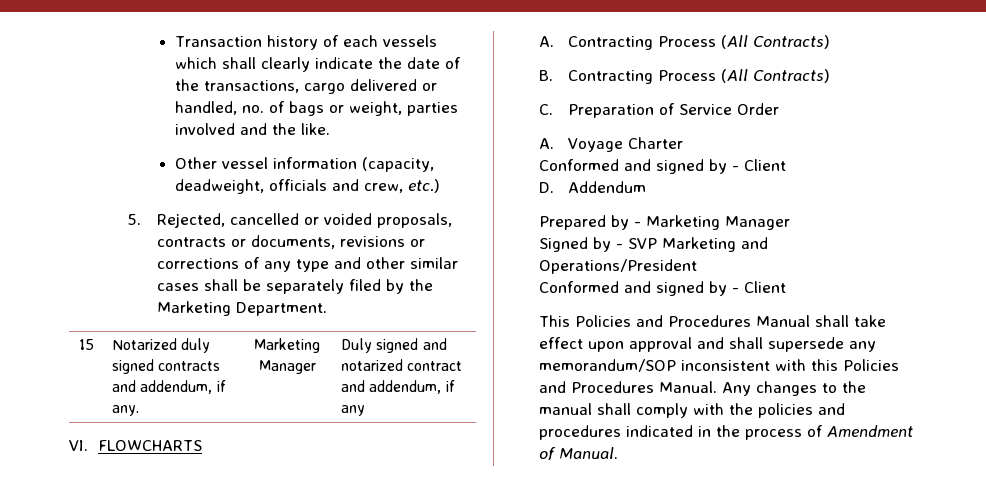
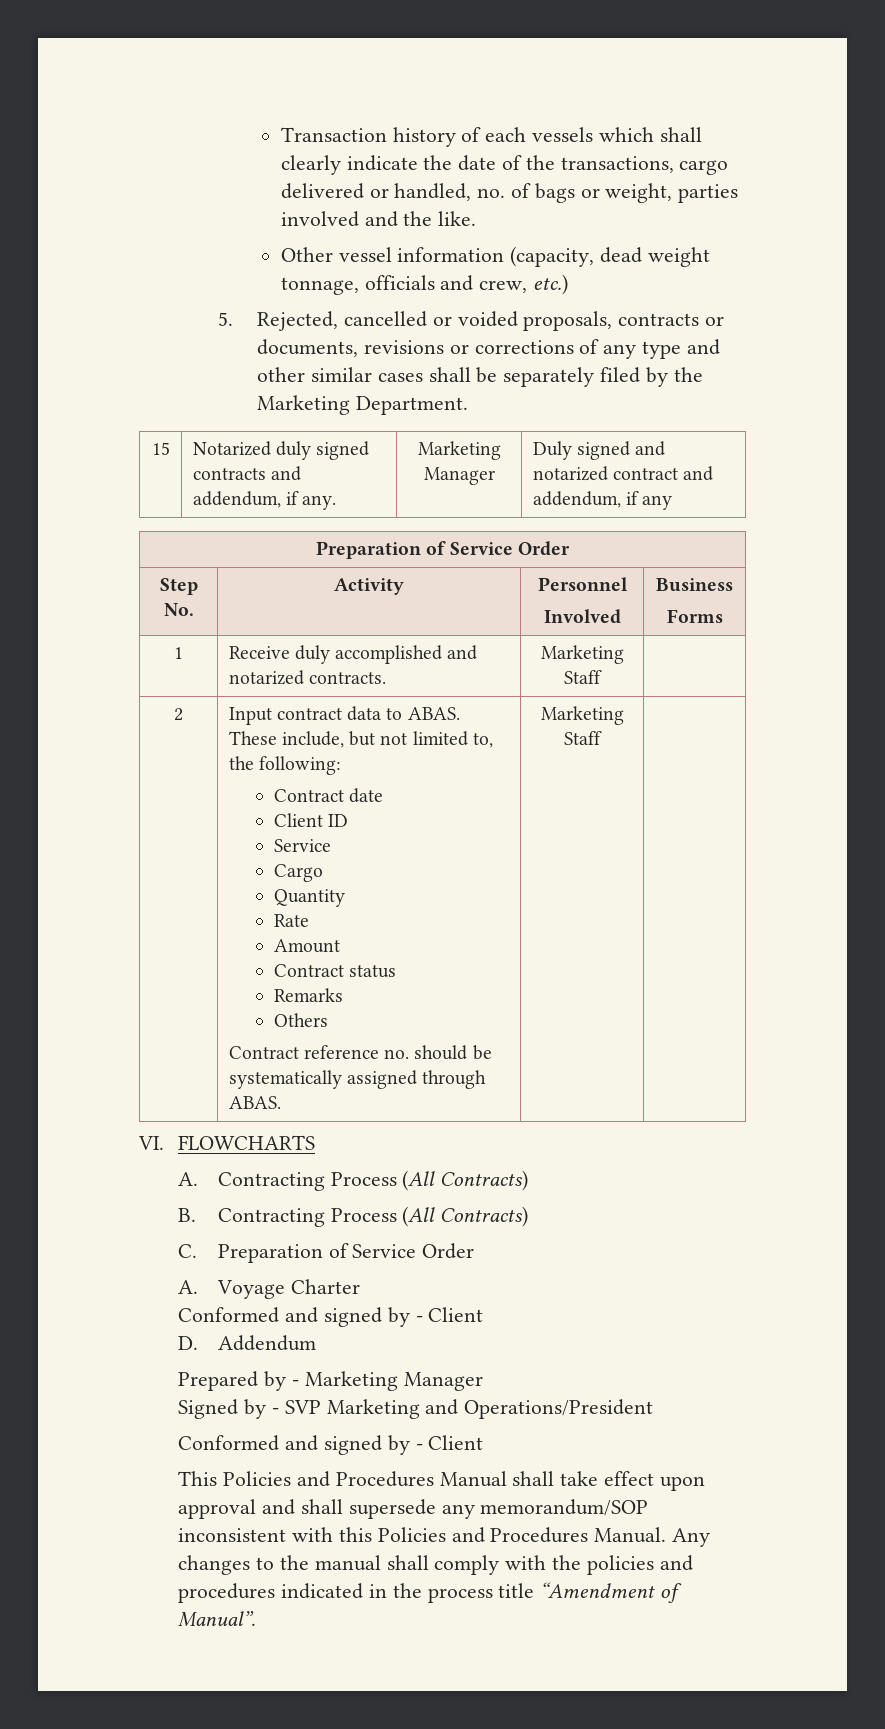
[175,179,265,194] deadweight, -> [600,247,710,267] [280,277,359,295] dead weight tonnage,
(366, 410) none -> [315,541,571,559] [159,578,198,595] [163,603,194,616] [334,578,404,595] [537,577,628,591] [543,609,621,624] [656,578,733,592] [666,609,723,623] [174,647,183,659] [228,645,478,664] [228,670,386,685] [540,645,624,664] [564,670,602,684] [174,708,183,721] [228,706,460,725] [228,731,493,748] [228,756,341,775] [273,788,383,803] [273,813,348,827] [273,839,331,852] [273,864,323,882] [273,889,345,907] [273,914,309,927] [273,939,340,953] [273,964,396,978] [273,988,343,1002] [273,1013,328,1027] [228,1045,492,1060] [228,1070,487,1089] [228,1096,281,1109] [540,706,624,725] [564,731,602,745] // Preparation of Service Order // Step No. | Activity | Personnel // Involved | Business // Forms // 1 | Receive duly accomplished and notarized contracts. | Marketing Staff | // 2 | Input contract data to ABAS. These include, but not limited to, the following: // Contract date // Client ID // Service // Cargo // Quantity // Rate // Amount // Contract status // Remarks // Others // Contract reference no. should be systematically assigned through ABAS. | Marketing Staff |
[807,425,914,437] [539,447,619,460] of Amendment of Manual. -> [498,1582,683,1603] [178,1611,257,1627] title “Amendment of Manual”.

